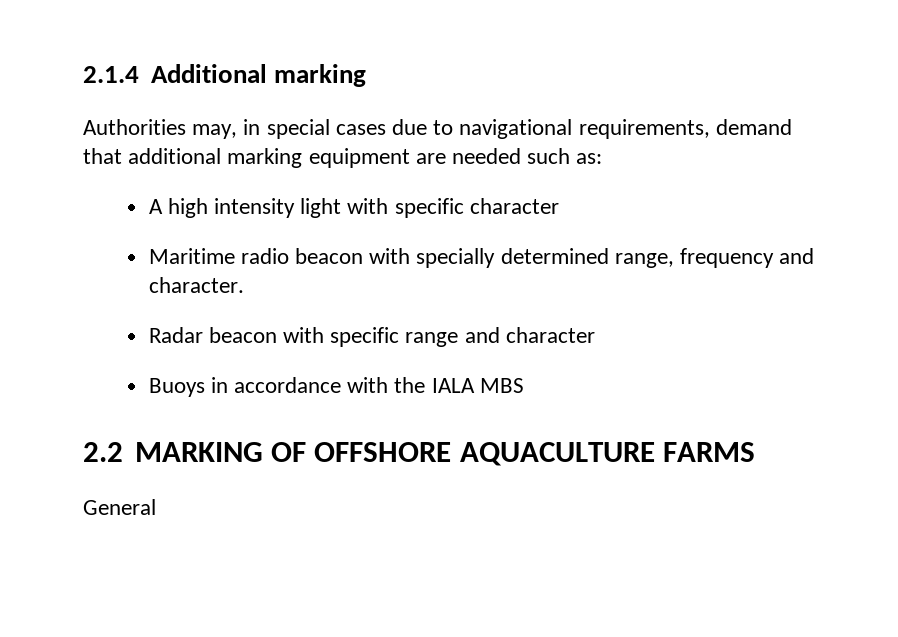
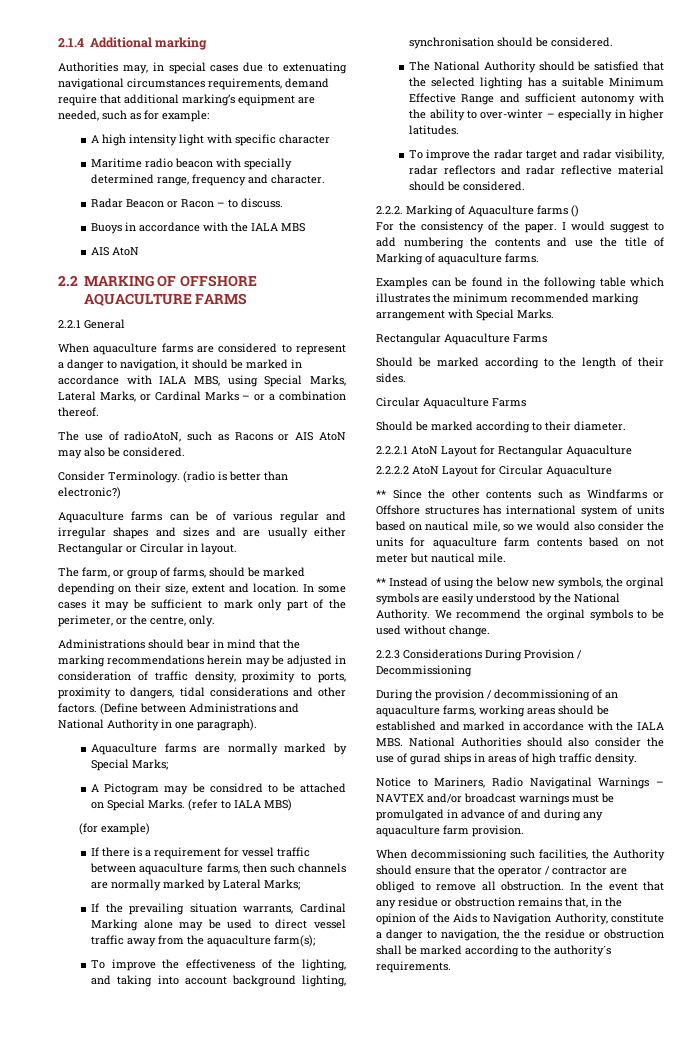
[459,119,573,139] navigational -> [283,62,347,74] [58,78,205,90] extenuating navigational circumstances
(792, 127) none -> [58,94,97,106] require
[227,148,303,168] marking -> [182,94,235,106] marking’s
[452,148,603,164] needed such as: -> [58,110,209,122] needed, such as for example:
[208,327,595,347] beacon with specific range and character -> [126,198,284,208] Beacon or Racon – to discuss.
(524, 385) none -> [91,247,140,256] // AIS AtoN
(755, 452) none -> [58,320,81,328] 2.2.1
(156, 507) none -> [58,343,347,355] [58,359,302,371] [58,375,346,387] [58,391,346,402] [58,407,99,417] [58,431,346,442] [58,447,185,459] [58,471,288,483] [58,487,121,499] [58,511,346,523] [58,527,346,539] [58,543,237,555] [58,567,305,579] [58,583,346,595] [58,599,346,611] [58,615,215,627] [58,639,300,649] [58,655,346,667] [58,671,346,683] [58,687,346,699] [58,703,299,715] [58,719,257,731] [91,743,347,755] [91,759,169,771] [91,783,346,795] [91,799,293,811] [79,823,151,835] [91,847,311,859] [90,863,346,875] [91,879,301,891] [91,903,346,915] [91,919,346,931] [91,935,316,947] [91,959,346,971] [91,975,346,987] [409,37,614,49] [409,61,664,73] [409,77,664,89] [409,93,664,105] [409,109,664,121] [409,125,460,135] [409,149,664,161] [409,165,664,175] [409,181,526,191] [376,205,579,217] [376,221,664,233] [376,237,664,249] [376,253,539,265] [376,277,664,289] [376,293,639,305] [376,309,554,321] [376,333,547,345] [376,357,664,369] [376,373,406,383] [376,397,526,409] [376,421,626,433] [376,445,632,457] [376,465,612,477] [376,489,664,499] [376,505,664,517] [375,521,664,532] [376,537,664,549] [376,553,506,563] [376,577,664,589] [376,593,620,605] [376,609,664,621] [376,625,490,637] [376,649,582,661] [376,665,472,677] [376,689,618,701] [376,705,609,717] [376,721,664,731] [376,737,664,747] [376,753,637,765] [376,777,664,789] [376,793,614,805] [376,809,603,821] [376,825,524,837] [376,849,665,861] [376,865,627,877] [376,881,664,893] [376,897,622,909] [376,913,664,925] [376,929,664,941] [376,945,611,957] [376,961,451,973] // When aquaculture farms are considered to represent a danger to navigation, it should be marked in accordance with IALA MBS, using Special Marks, Lateral Marks, or Cardinal Marks – or a combination thereof. // The use of radioAtoN, such as Racons or AIS AtoN may also be considered. // Consider Terminology. (radio is better than electronic?) // Aquaculture farms can be of various regular and irregular shapes and sizes and are usually either Rectangular or Circular in layout. // The farm, or group of farms, should be marked depending on their size, extent and location. In some cases it may be sufficient to mark only part of the perimeter, or the centre, only. // Administrations should bear in mind that the marking recommendations herein may be adjusted in consideration of traffic density, proximity to ports, proximity to dangers, tidal considerations and other factors. (Define between Administrations and National Authority in one paragraph). // Aquaculture farms are normally marked by Special Marks; // A Pictogram may be considred to be attached on Special Marks. (refer to IALA MBS) // (for example) // If there is a requirement for vessel traffic between aquaculture farms, then such channels are normally marked by Lateral Marks; // If the prevailing situation warrants, Cardinal Marking alone may be used to direct vessel traffic away from the aquaculture farm(s); // To improve the effectiveness of the lighting, and taking into account background lighting, synchronisation should be considered. // The National Authority should be satisfied that the selected lighting has a suitable Minimum Effective Range and sufficient autonomy with the ability to over-winter – especially in higher latitudes. // To improve the radar target and radar visibility, radar reflectors and radar reflective material should be considered. // 2.2.2. Marking of Aquaculture farms () // For the consistency of the paper. I would suggest to add numbering the contents and use the title of Marking of aquaculture farms. // Examples can be found in the following table which illustrates the minimum recommended marking arrangement with Special Marks. // Rectangular Aquaculture Farms // Should be marked according to the length of their sides. // Circular Aquaculture Farms // Should be marked according to their diameter. // 2.2.2.1 AtoN Layout for Rectangular Aquaculture // 2.2.2.2 AtoN Layout for Circular Aquaculture // ** Since the other contents such as Windfarms or Offshore structures has international system of units based on nautical mile, so we would also consider the units for aquaculture farm contents based on not meter but nautical mile. // ** Instead of using the below new symbols, the orginal symbols are easily understood by the National Authority. We recommend the orginal symbols to be used without change. // 2.2.3 Considerations During Provision / Decommissioning // During the provision / decommissioning of an aquaculture farms, working areas should be established and marked in accordance with the IALA MBS. National Authorities should also consider the use of gurad ships in areas of high traffic density. // Notice to Mariners, Radio Navigatinal Warnings – NAVTEX and/or broadcast warnings must be promulgated in advance of and during any aquaculture farm provision. // When decommissioning such facilities, the Authority should ensure that the operator / contractor are obliged to remove all obstruction. In the event that any residue or obstruction remains that, in the opinion of the Aids to Navigation Authority, constitute a danger to navigation, the the residue or obstruction shall be marked according to the authority´s requirements.

